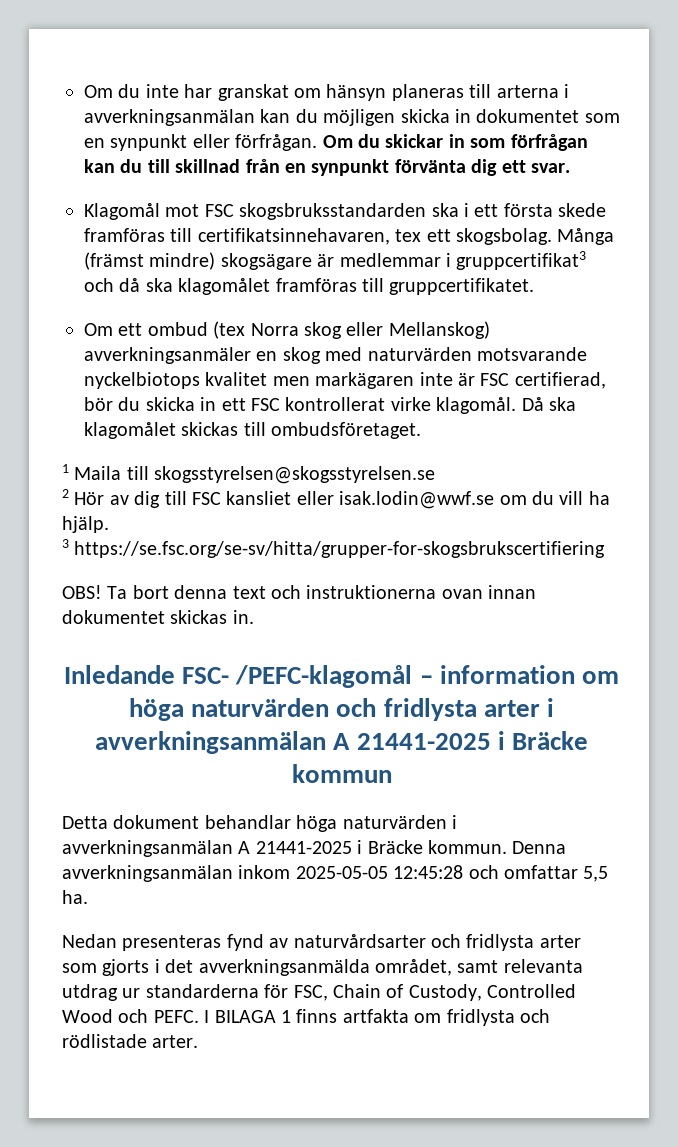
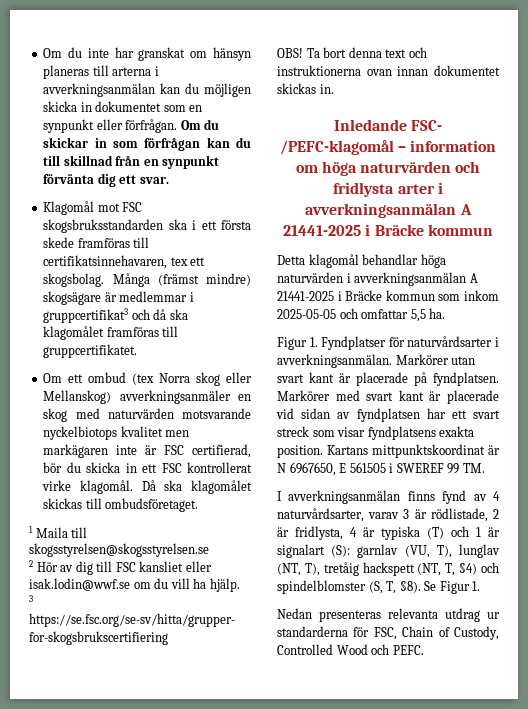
[113,815,200,829] dokument -> [308,254,359,268] klagomål
[427,840,567,854] [62,865,233,882] kommun. Denna avverkningsanmälan -> [385,290,461,301] kommun som
[393,865,464,879] 12:45:28 -> (336, 314) none
[62,934,581,951] [62,959,499,976] Nedan presenteras fynd av naturvårdsarter och fridlysta arter som gjorts i det avverkningsanmälda området, samt -> [277,336,499,350] [277,354,476,368] [277,372,499,386] [277,390,499,404] [276,408,500,422] [277,426,475,440] [277,444,500,458] [277,462,485,476] [277,490,500,504] [277,508,500,522] [277,526,500,540] [277,544,500,558] [277,562,499,576] [277,580,481,594] [277,608,381,622] Figur 1. Fyndplatser för naturvårdsarter i avverkningsanmälan. Markörer utan svart kant är placerade på fyndplatsen. Markörer med svart kant är placerade vid sidan av fyndplatsen har ett svart streck som visar fyndplatsens exakta position. Kartans mittpunktskoordinat är N 6967650, E 561505 i SWEREF 99 TM. // I avverkningsanmälan finns fynd av 4 naturvårdsarter, varav 3 är rödlistade, 2 är fridlysta, 4 är typiska (T) och 1 är signalart (S): garnlav (VU, T), lunglav (NT, T), tretåig hackspett (NT, T, §4) och spindelblomster (S, T, §8). Se Figur 1. // Nedan presenteras
[204,1009,550,1026] [62,1034,199,1048] I BILAGA 1 finns artfakta om fridlysta och rödlistade arter. -> (424, 650) none

